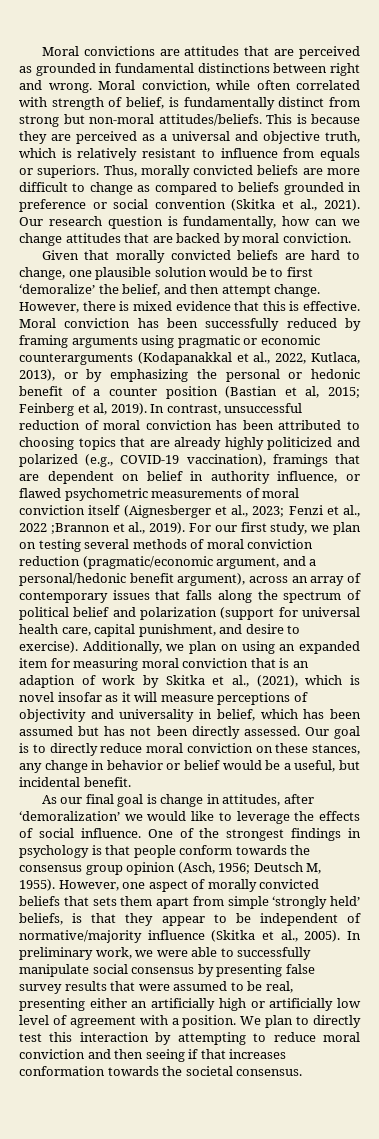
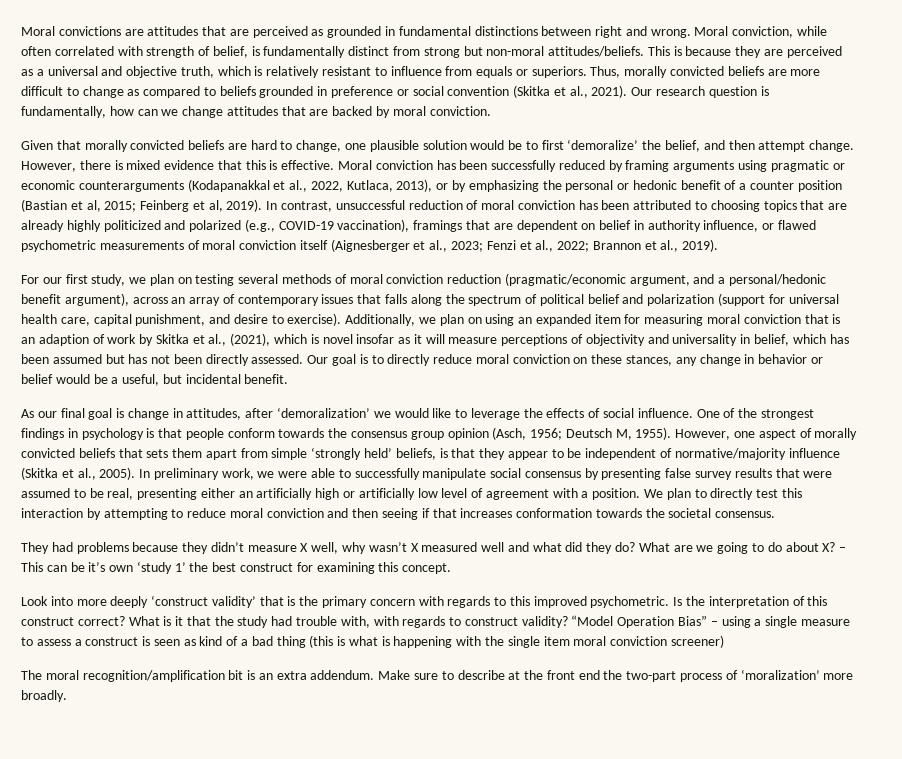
[19,523,110,534] 2022 ;Brannon -> [557,241,641,252] 2022; Brannon
(186, 528) none -> (719, 245) //
(303, 1072) none -> [21,542,847,554] [21,561,452,574] [21,595,828,608] [21,615,850,628] [21,635,724,648] [21,669,854,682] [21,690,67,702] // They had problems because they didn’t measure X well, why wasn’t X measured well and what did they do? What are we going to do about X? – This can be it’s own ‘study 1’ the best construct for examining this concept. // Look into more deeply ‘construct validity’ that is the primary concern with regards to this improved psychometric. Is the interpretation of this construct correct? What is it that the study had trouble with, with regards to construct validity? “Model Operation Bias” – using a single measure to assess a construct is seen as kind of a bad thing (this is what is happening with the single item moral conviction screener) // The moral recognition/amplification bit is an extra addendum. Make sure to describe at the front end the two-part process of ‘moralization’ more broadly.

